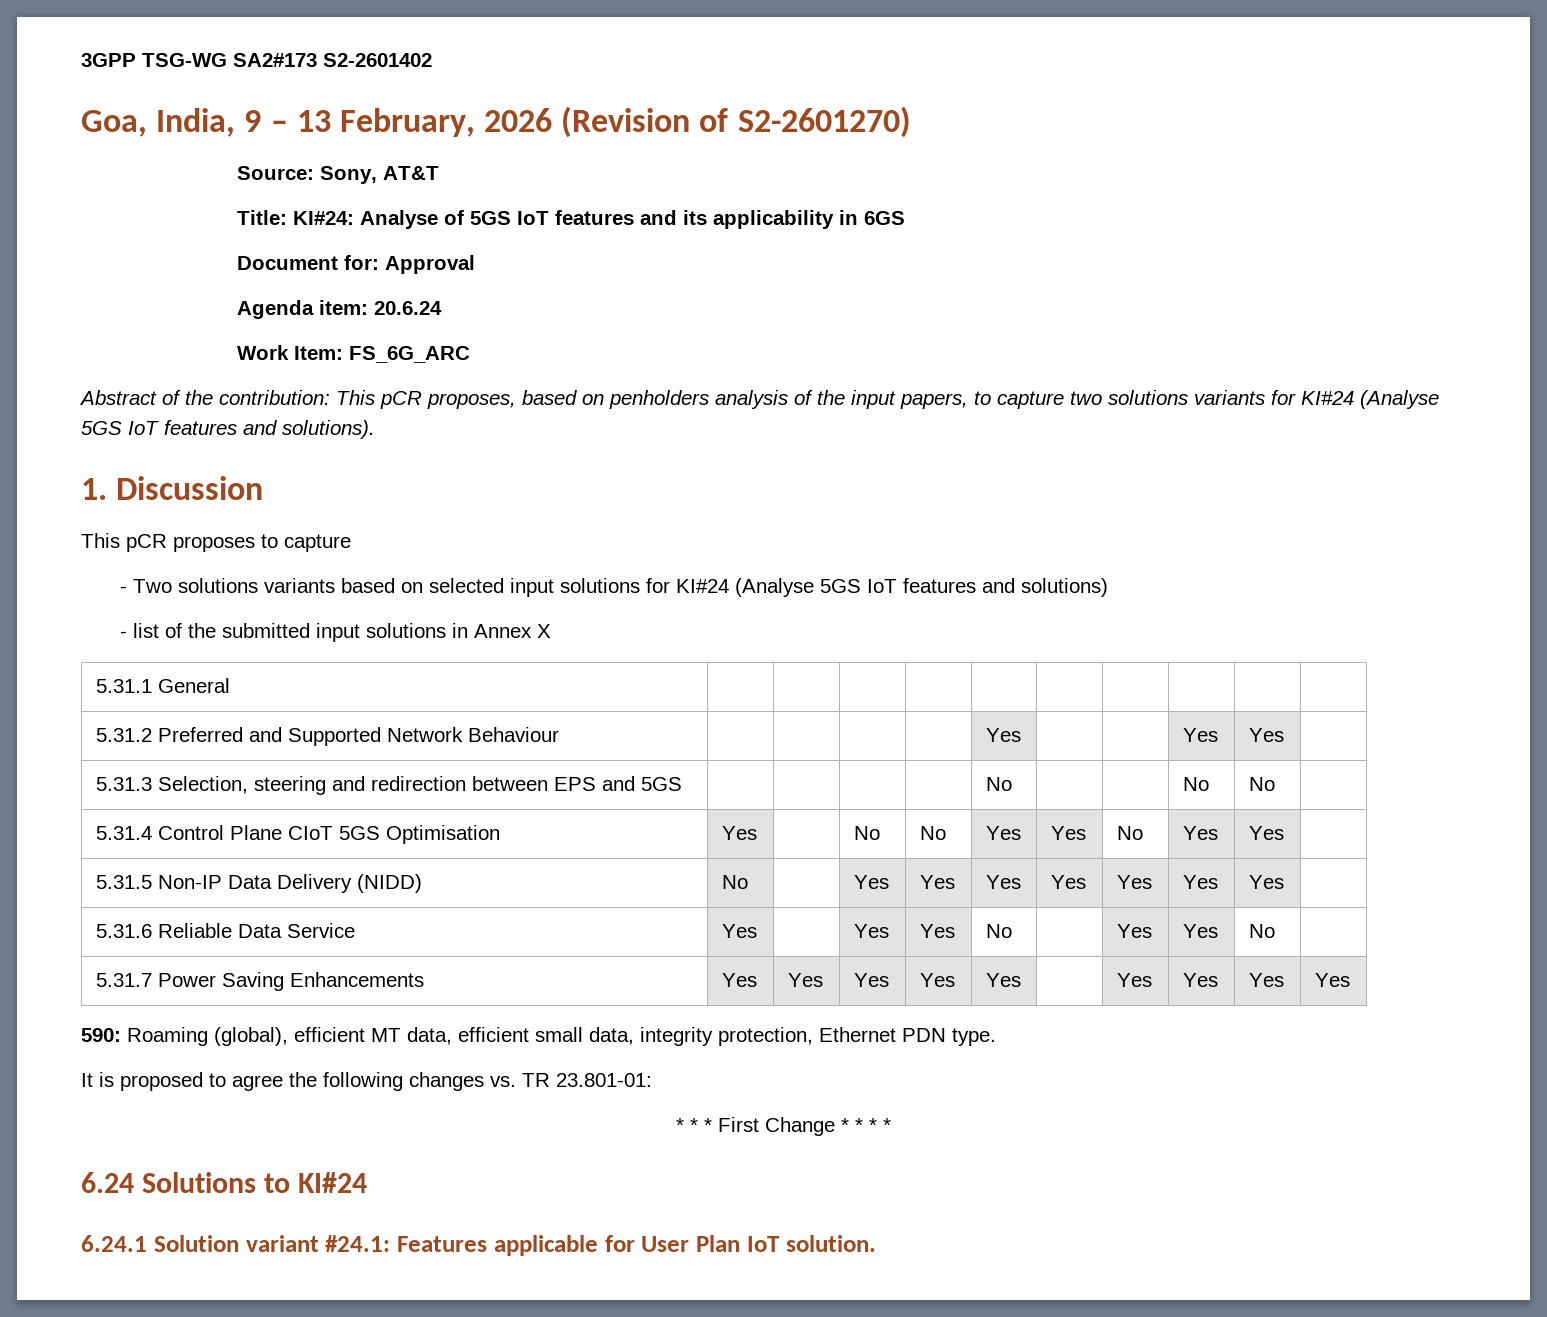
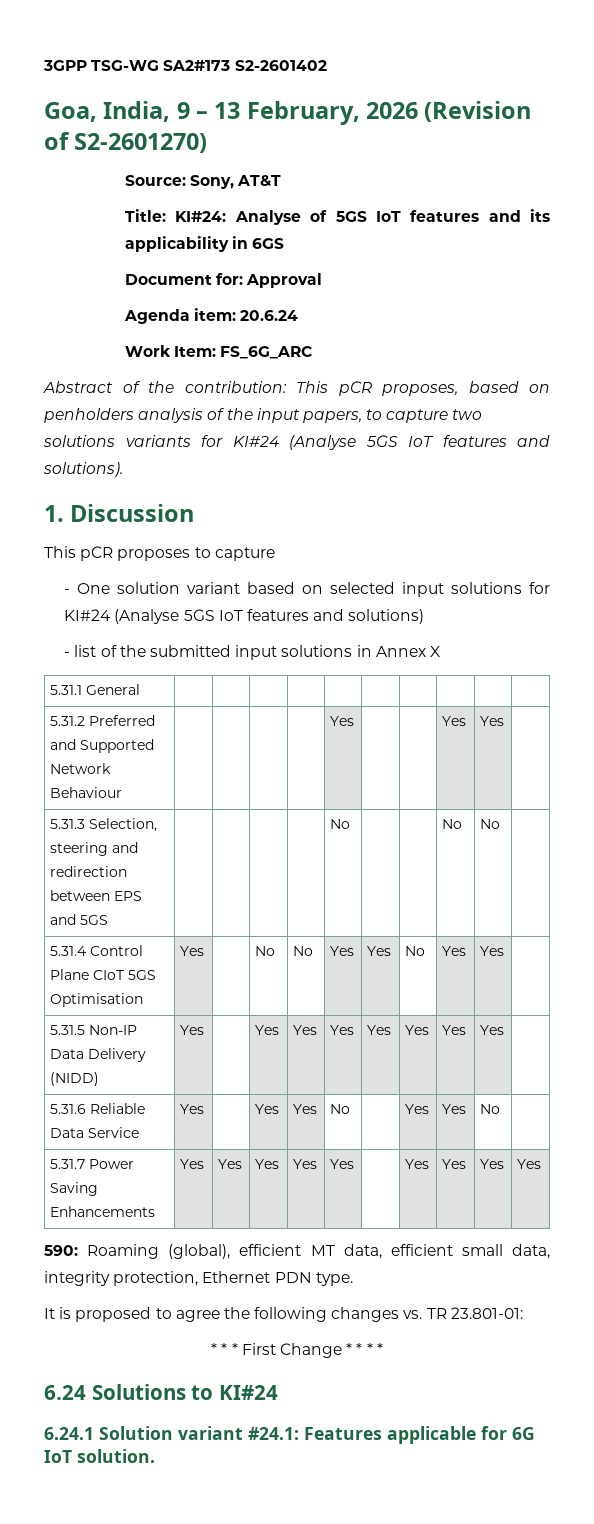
[132,578,335,593] Two solutions variants -> [77,582,241,594] One solution variant
[721,875,748,889] No -> [180,1025,205,1035] Yes
[641,1235,740,1252] User Plan -> [512,1427,535,1440] 6G

